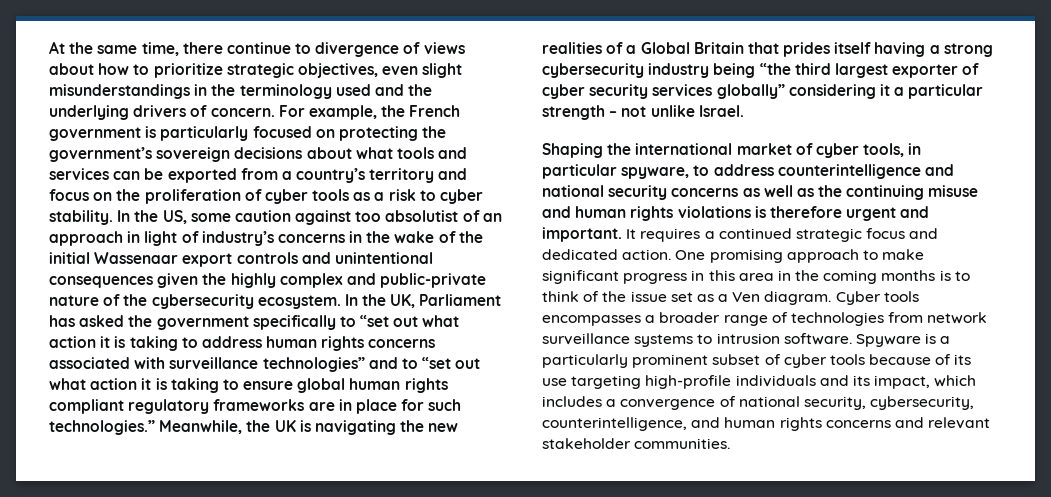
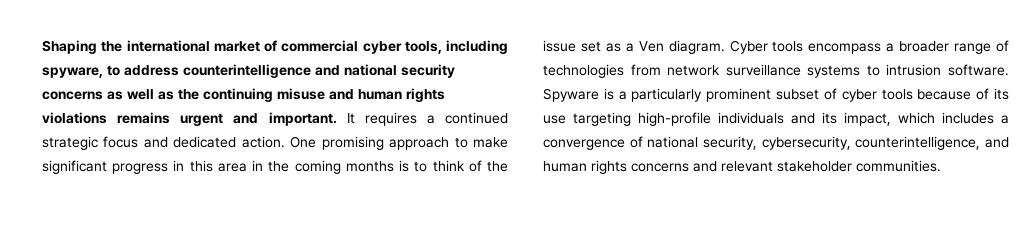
[49,41,465,57] [49,63,463,78] [49,84,433,99] [49,105,461,120] [49,126,447,141] [49,147,468,162] [49,168,468,183] [49,189,484,204] [49,210,502,225] [49,231,483,246] [49,252,433,267] [49,273,487,288] [49,294,502,309] [49,315,460,330] [49,336,436,351] [49,357,481,372] [49,378,448,393] [49,399,462,414] [49,420,459,435] [542,42,993,57] [542,63,980,78] [542,84,984,99] [542,105,744,120] At the same time, there continue to divergence of views about how to prioritize strategic objectives, even slight misunderstandings in the terminology used and the underlying drivers of concern. For example, the French government is particularly focused on protecting the government’s sovereign decisions about what tools and services can be exported from a country’s territory and focus on the proliferation of cyber tools as a risk to cyber stability. In the US, some caution against too absolutist of an approach in light of industry’s concerns in the wake of the initial Wassenaar export controls and unintentional consequences given the highly complex and public-private nature of the cybersecurity ecosystem. In the UK, Parliament has asked the government specifically to “set out what action it is taking to address human rights concerns associated with surveillance technologies” and to “set out what action it is taking to ensure global human rights compliant regulatory frameworks are in place for such technologies.” Meanwhile, the UK is navigating the new realities of a Global Britain that prides itself having a strong cybersecurity industry being “the third largest exporter of cyber security services globally” considering it a particular strength – not unlike Israel. // -> (42, 47) none
(813, 149) none -> [281,40,359,52] commercial
[908,143,922,155] [542,164,617,179] in particular -> [446,40,508,54] including
[754,206,842,218] is therefore -> [117,112,171,124] remains
[542,315,641,326] encompasses -> [808,43,882,54] encompass

